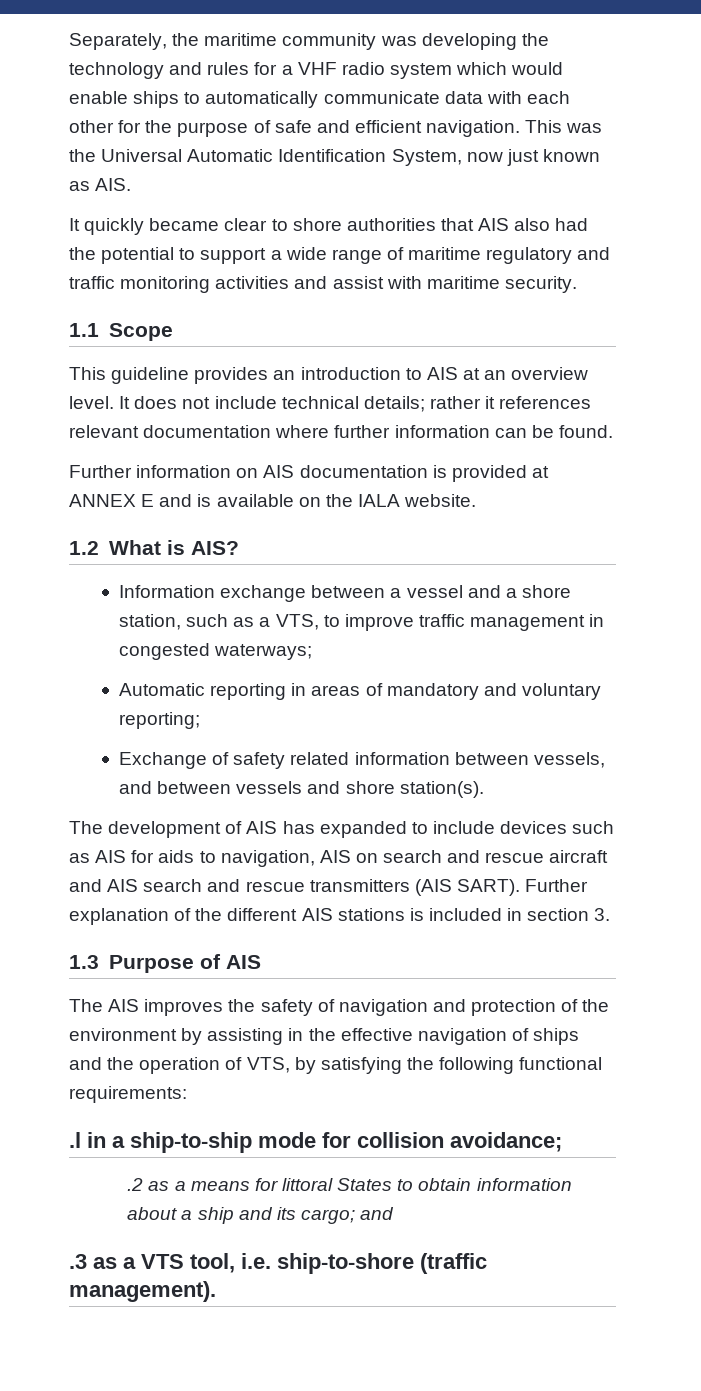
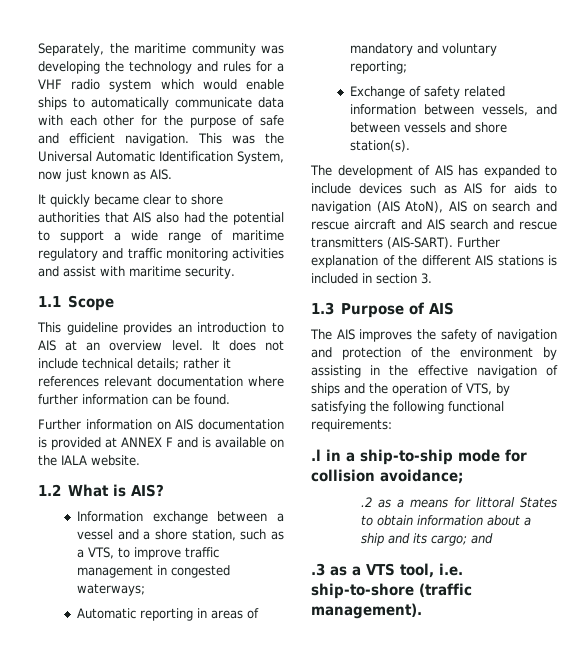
[141,494,155,507] E -> [166,437,173,447] F
[220,850,315,867] navigation, -> [311,201,444,214] navigation (AIS AtoN),
[414,879,520,896] (AIS SART). -> [387,237,453,249] (AIS-SART).

